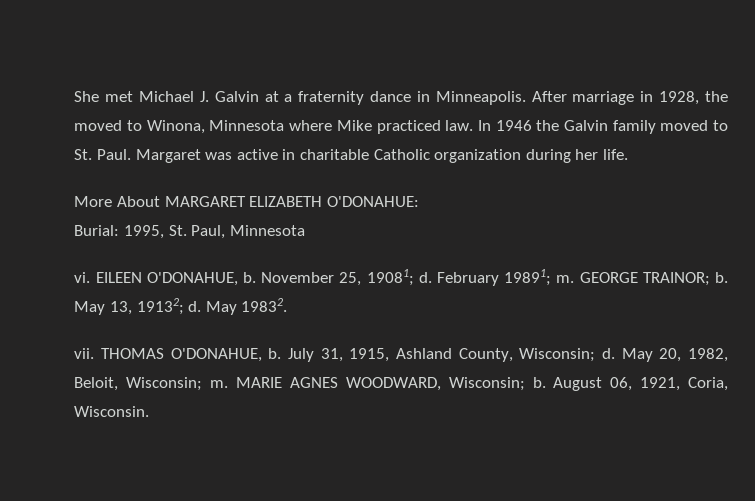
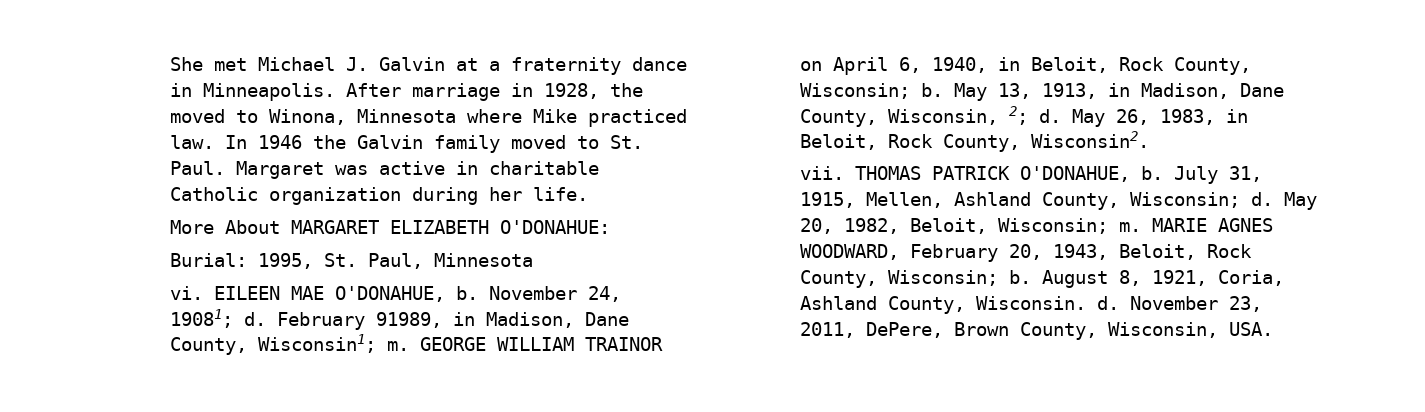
(142, 277) none -> [291,286,325,300] MAE
[339,272,362,286] 25, -> [588,286,622,302] 24,
[504,269,728,286] [74,298,288,315] 19891; m. GEORGE TRAINOR; b. May 13, 19132; d. May 19832. -> [376,312,630,328] [170,334,664,355] [800,57,1252,75] [800,83,1285,101] [800,106,1249,127] [800,131,1150,152] 91989, in Madison, Dane County, Wisconsin1; m. GEORGE WILLIAM TRAINOR on April 6, 1940, in Beloit, Rock County, Wisconsin; b. May 13, 1913, in Madison, Dane County, Wisconsin, 2; d. May 26, 1983, in Beloit, Rock County, Wisconsin2.
(165, 353) none -> [932,166,1011,180] PATRICK
(390, 355) none -> [866,192,944,208] Mellen,
(441, 384) none -> [910,244,1253,262] [800,270,878,288] February 20, 1943, Beloit, Rock County,
[610,377,633,391] 06, -> [1119,270,1142,286] 8,
[74,406,150,417] Wisconsin. -> [800,296,1263,314] [800,322,1274,340] Ashland County, Wisconsin. d. November 23, 2011, DePere, Brown County, Wisconsin, USA.

